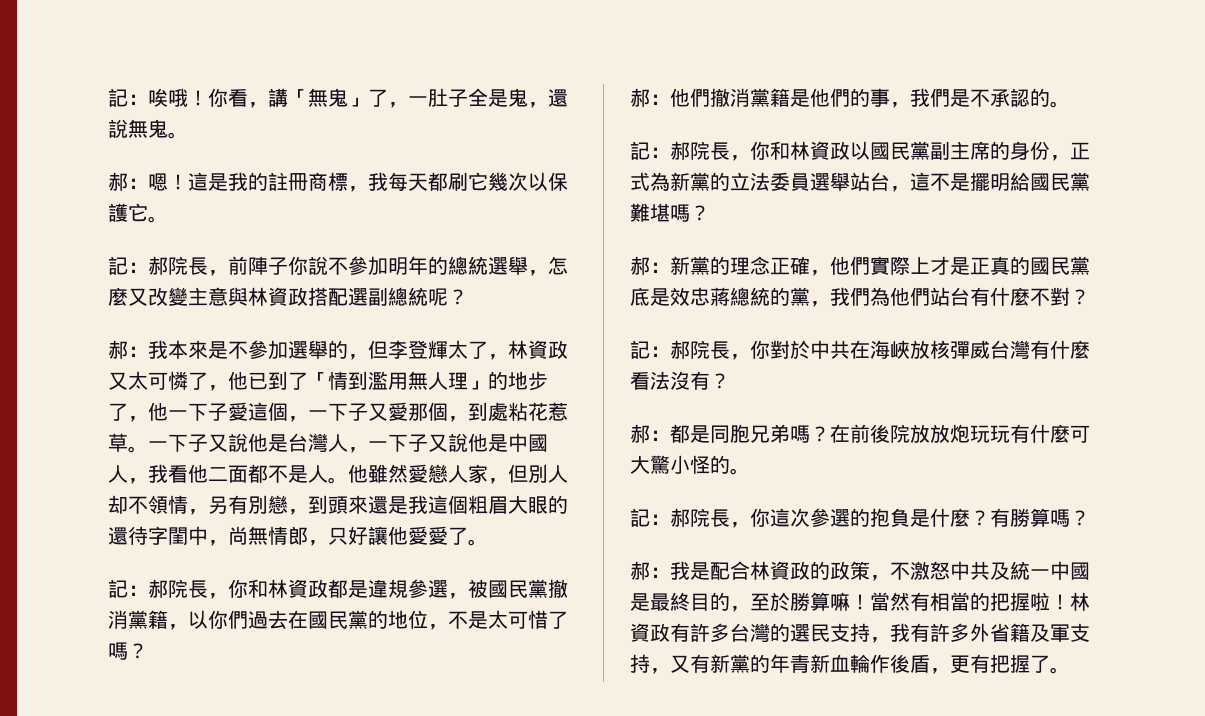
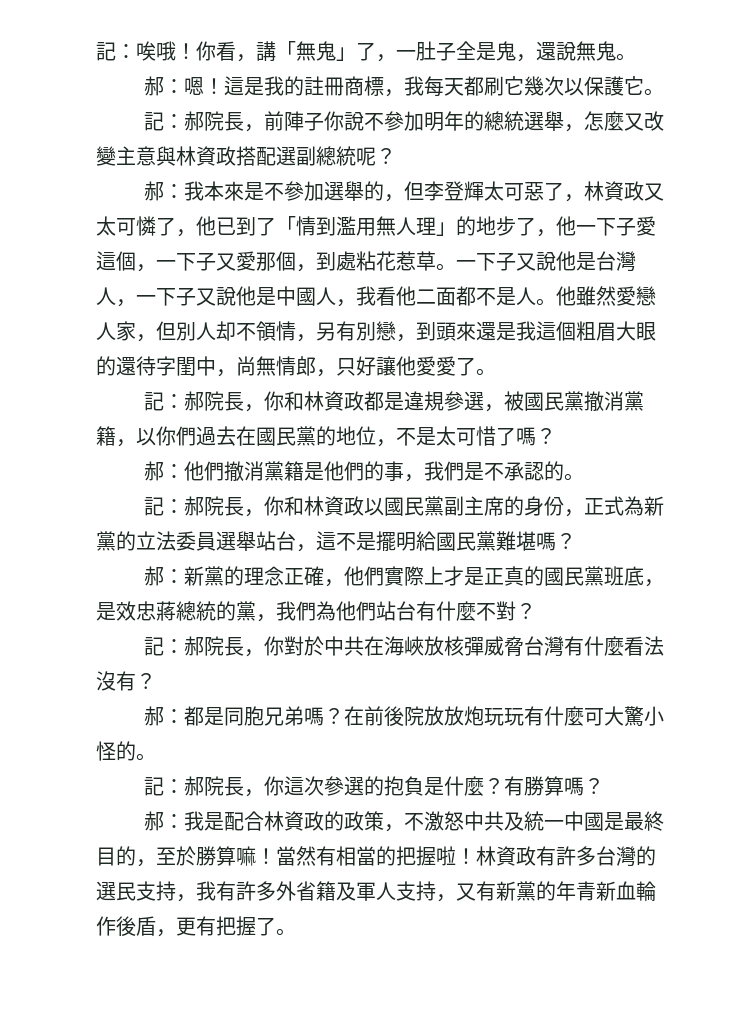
(468, 349) none -> [504,182,545,201] 可惡
[630,287,650,306] 底 -> [604,566,665,587] 班底，
(990, 349) none -> [504,636,525,657] 脅
(1070, 633) none -> [376,882,396,900] 人

